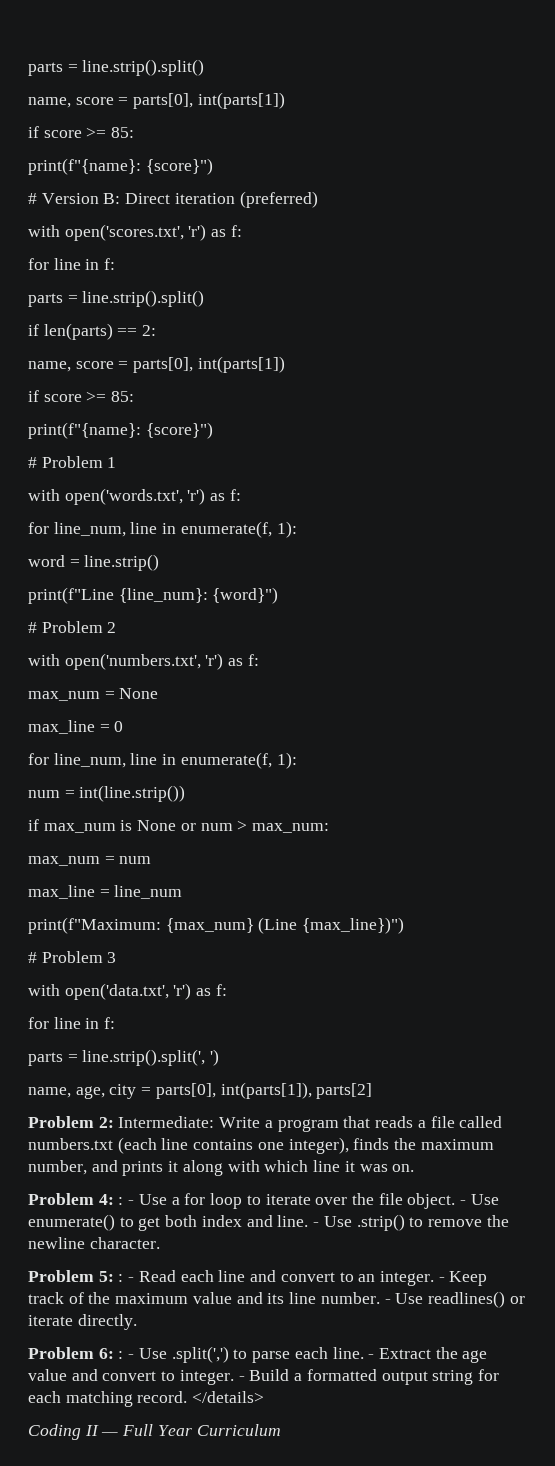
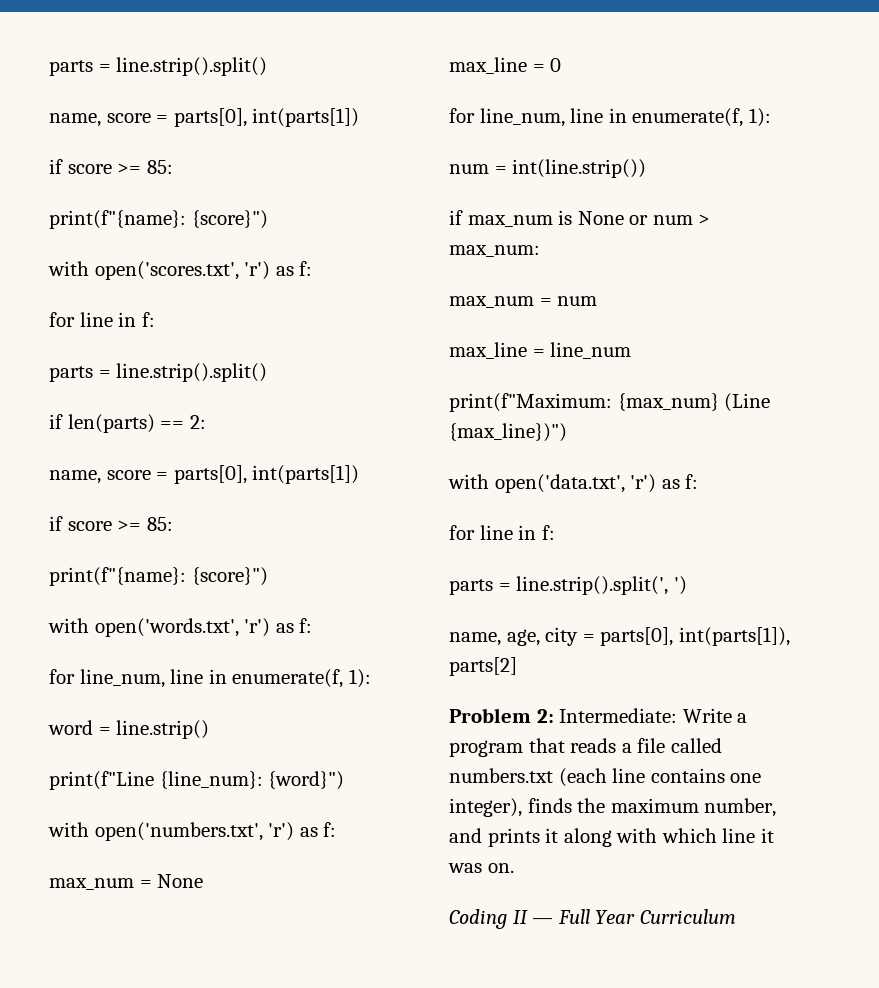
[28,191,318,208] // # Version B: Direct iteration (preferred) -> (268, 219) none
[28,456,117,468] // # Problem 1 -> (268, 576) none
[28,621,117,633] // # Problem 2 -> (345, 780) none
[28,951,117,963] // # Problem 3 -> (567, 432) none
[28,1193,499,1209] [28,1214,509,1231] [28,1237,160,1249] [28,1270,488,1286] [28,1291,525,1308] [28,1314,137,1330] [28,1346,488,1363] [28,1369,499,1385] [28,1391,265,1407] // Problem 4: : - Use a for loop to iterate over the file object. - Use enumerate() to get both index and line. - Use .strip() to remove the newline character. // Problem 5: : - Read each line and convert to an integer. - Keep track of the maximum value and its line number. - Use readlines() or iterate directly. // Problem 6: : - Use .split(',') to parse each line. - Extract the age value and convert to integer. - Build a formatted output string for each matching record. </details> -> (514, 868) none

